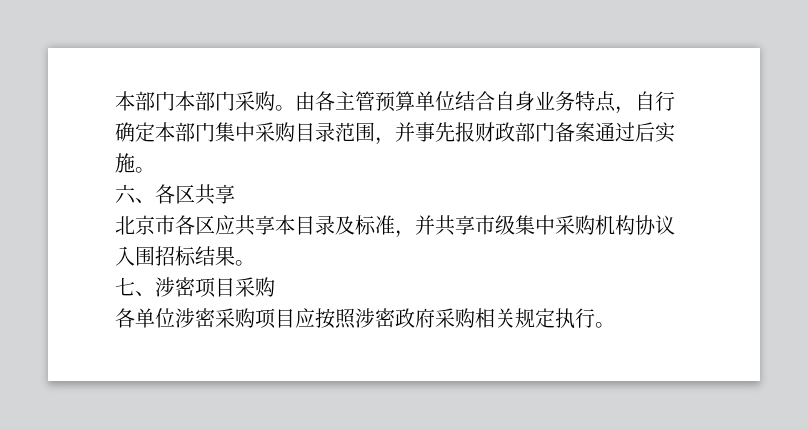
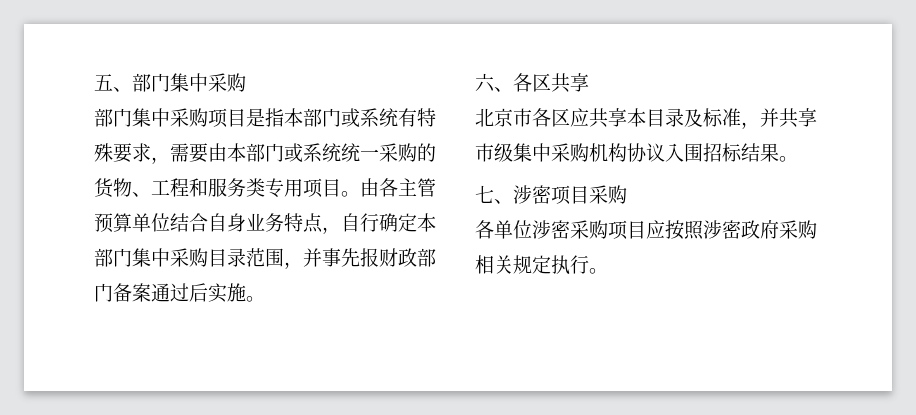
[115,91,275,111] 本部门本部门采购 -> [94,73,246,92] [94,108,436,128] [94,143,436,164] [94,178,341,198] 五、部门集中采购 // 部门集中采购项目是指本部门或系统有特殊要求，需要由本部门或系统统一采购的货物、工程和服务类专用项目

